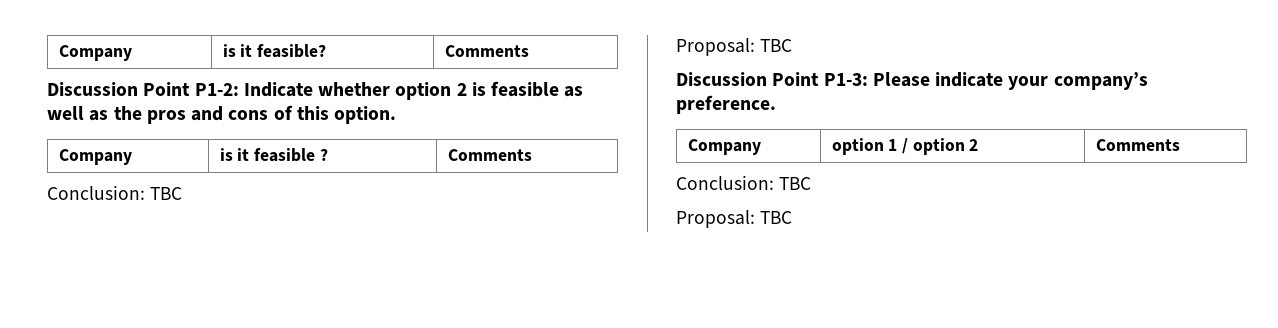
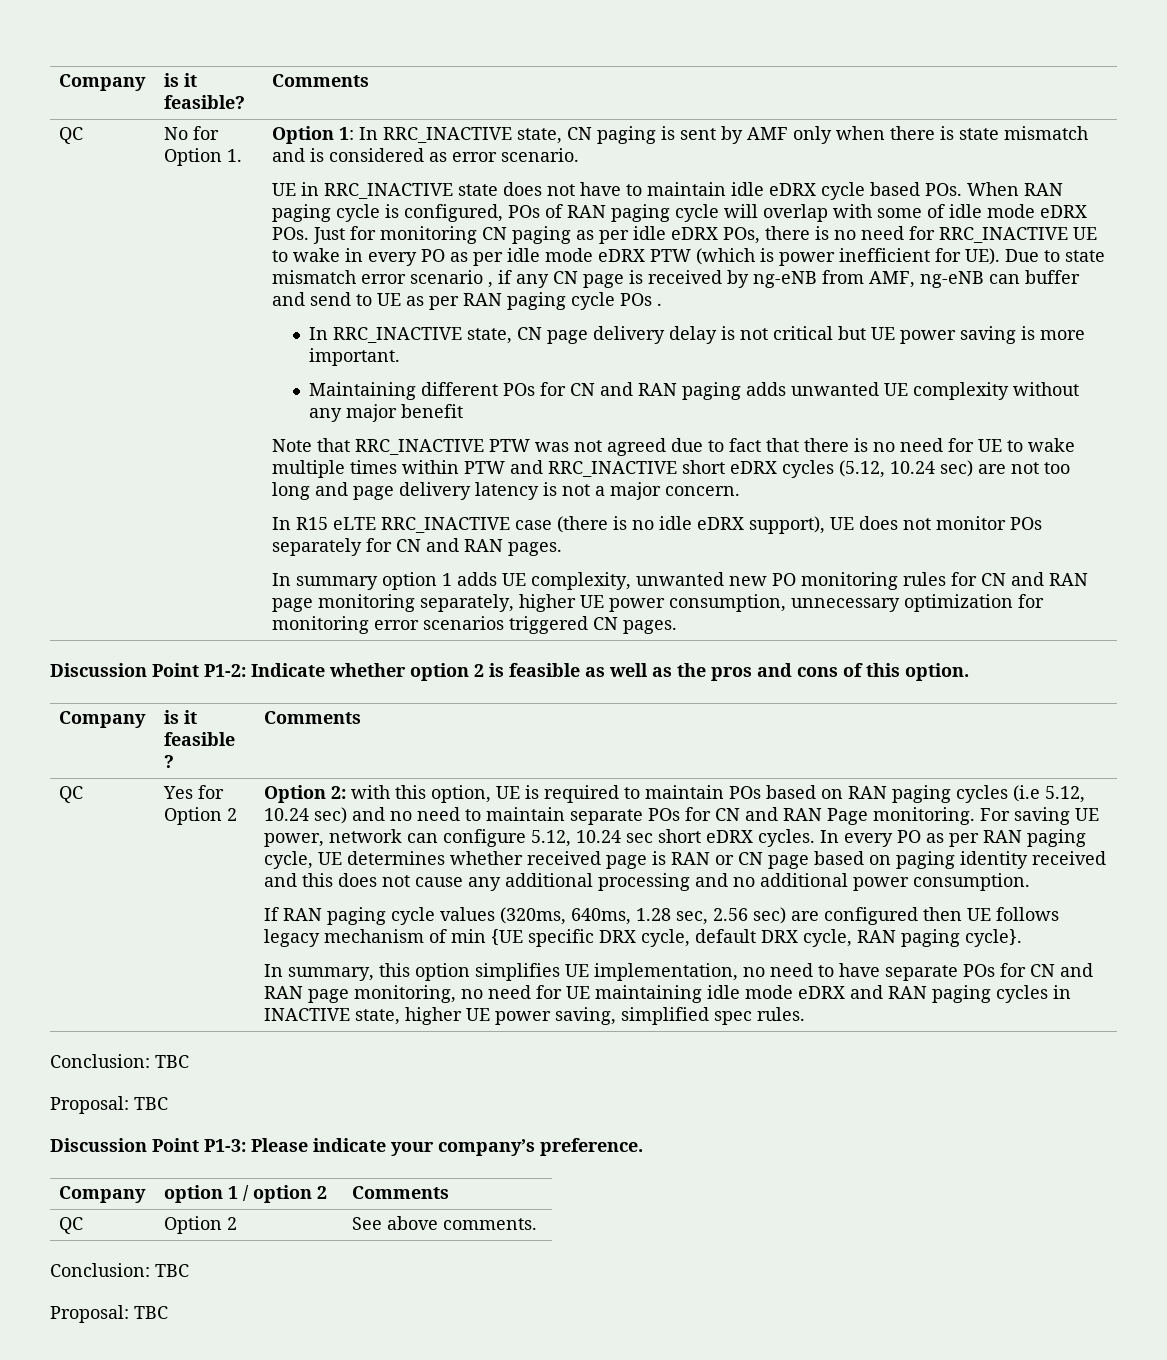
(529, 51) none -> [59,127,84,144] [164,126,220,140] [164,148,243,166] [272,126,1089,144] [272,148,580,162] [272,182,1064,200] [272,204,1088,222] [272,226,1098,244] [272,248,1106,266] [272,270,1081,288] [272,292,663,310] [308,326,1085,344] [308,348,400,366] [308,382,1079,400] [308,404,463,422] [272,438,1076,456] [272,460,1071,478] [272,482,741,500] [272,516,1043,534] [272,538,563,556] [272,572,1089,590] [272,594,1045,612] [272,616,678,634] // QC | No for Option 1. | Option 1: In RRC_INACTIVE state, CN paging is sent by AMF only when there is state mismatch and is considered as error scenario. // UE in RRC_INACTIVE state does not have to maintain idle eDRX cycle based POs. When RAN paging cycle is configured, POs of RAN paging cycle will overlap with some of idle mode eDRX POs. Just for monitoring CN paging as per idle eDRX POs, there is no need for RRC_INACTIVE UE to wake in every PO as per idle mode eDRX PTW (which is power inefficient for UE). Due to state mismatch error scenario , if any CN page is received by ng-eNB from AMF, ng-eNB can buffer and send to UE as per RAN paging cycle POs . // In RRC_INACTIVE state, CN page delivery delay is not critical but UE power saving is more important. // Maintaining different POs for CN and RAN paging adds unwanted UE complexity without any major benefit // Note that RRC_INACTIVE PTW was not agreed due to fact that there is no need for UE to wake multiple times within PTW and RRC_INACTIVE short eDRX cycles (5.12, 10.24 sec) are not too long and page delivery latency is not a major concern. // In R15 eLTE RRC_INACTIVE case (there is no idle eDRX support), UE does not monitor POs separately for CN and RAN pages. // In summary option 1 adds UE complexity, unwanted new PO monitoring rules for CN and RAN page monitoring separately, higher UE power consumption, unnecessary optimization for monitoring error scenarios triggered CN pages.
(532, 155) none -> [59,786,84,803] [163,785,225,799] [164,807,238,825] [264,785,1086,803] [264,807,1100,825] [264,829,1087,847] [264,851,1107,869] [264,873,1031,891] [264,907,1060,925] [264,929,1023,947] [264,963,1094,981] [264,985,1072,1003] [264,1007,806,1025] // QC | Yes for Option 2 | Option 2: with this option, UE is required to maintain POs based on RAN paging cycles (i.e 5.12, 10.24 sec) and no need to maintain separate POs for CN and RAN Page monitoring. For saving UE power, network can configure 5.12, 10.24 sec short eDRX cycles. In every PO as per RAN paging cycle, UE determines whether received page is RAN or CN page based on paging identity received and this does not cause any additional processing and no additional power consumption. // If RAN paging cycle values (320ms, 640ms, 1.28 sec, 2.56 sec) are configured then UE follows legacy mechanism of min {UE specific DRX cycle, default DRX cycle, RAN paging cycle}. // In summary, this option simplifies UE implementation, no need to have separate POs for CN and RAN page monitoring, no need for UE maintaining idle mode eDRX and RAN paging cycles in INACTIVE state, higher UE power saving, simplified spec rules.
(1180, 145) none -> [59,1217,84,1234] [164,1216,238,1234] [352,1216,538,1230] // QC | Option 2 | See above comments.

